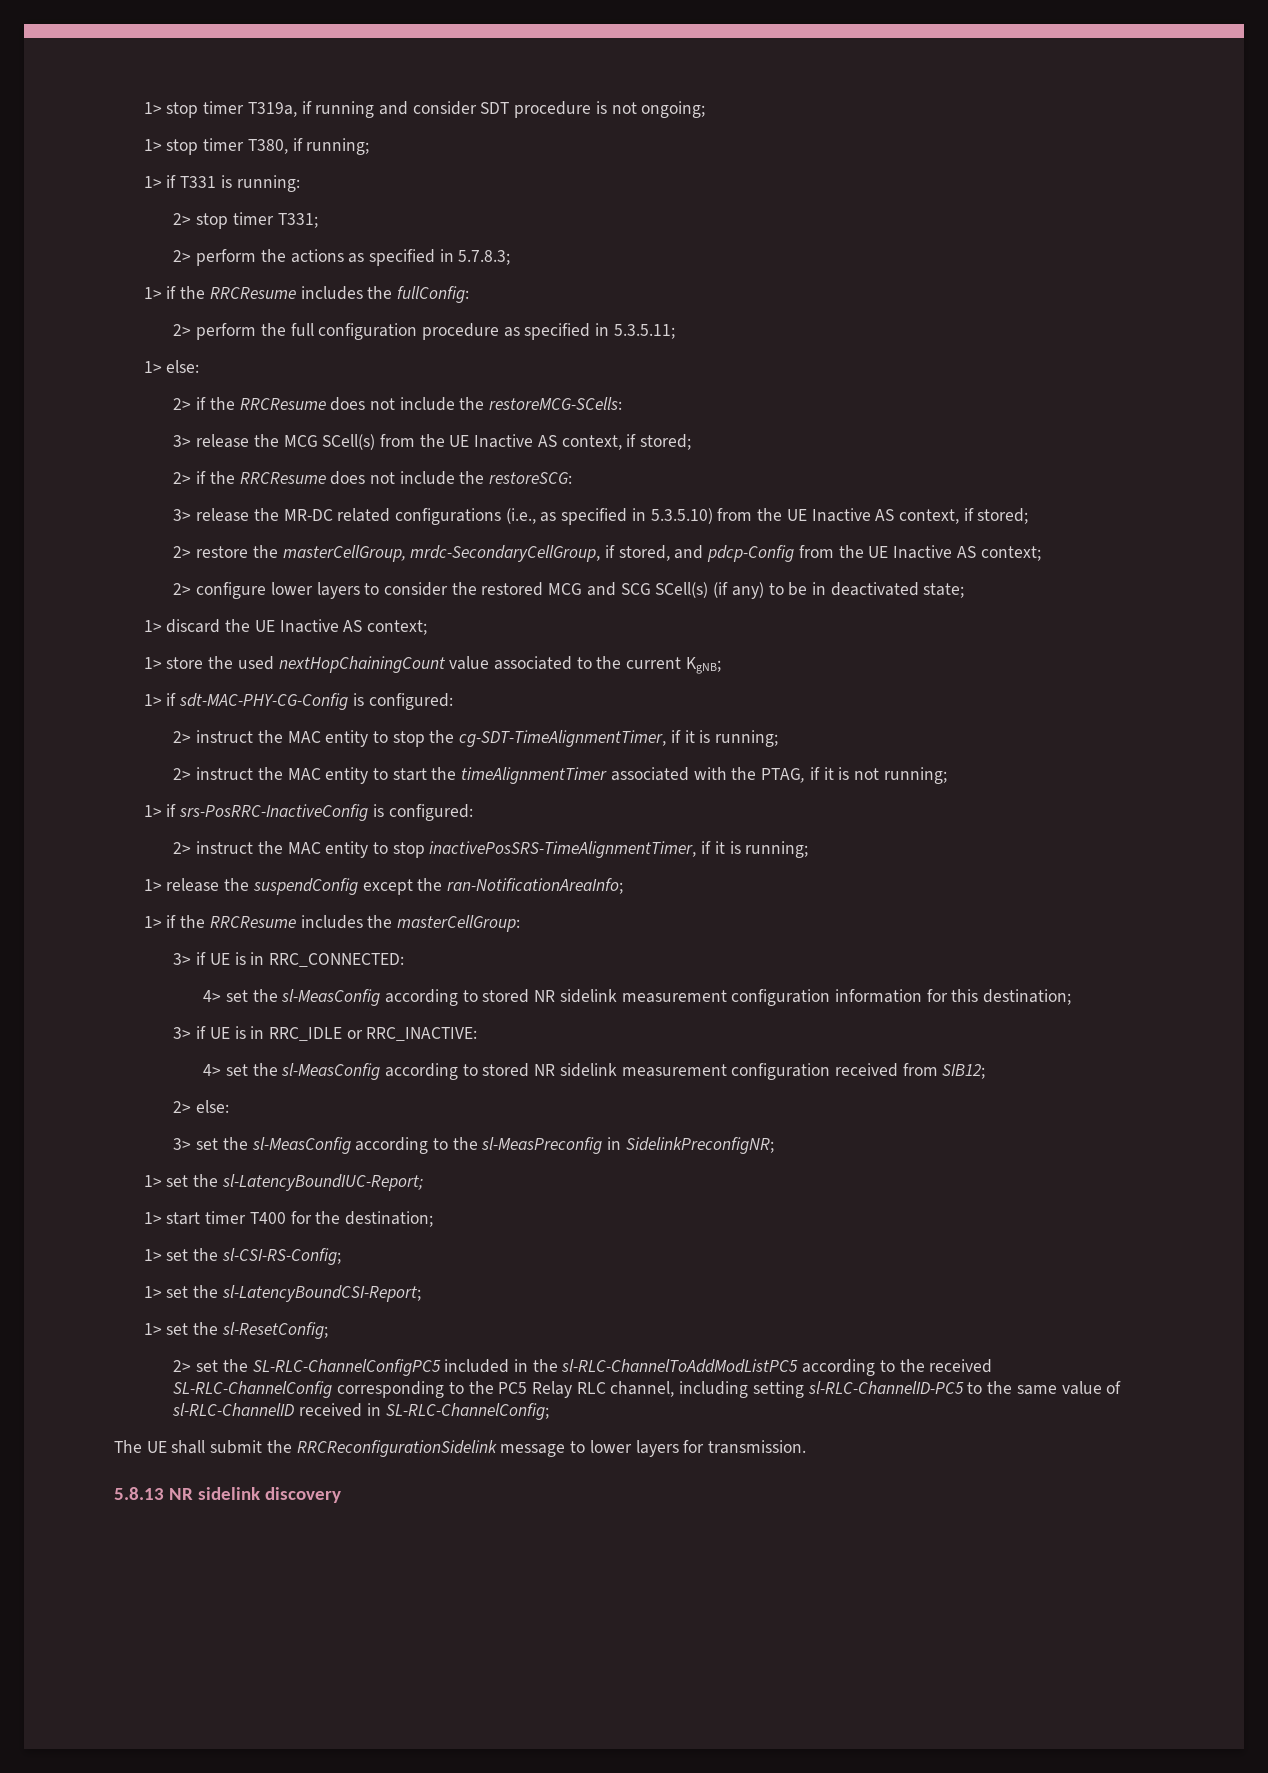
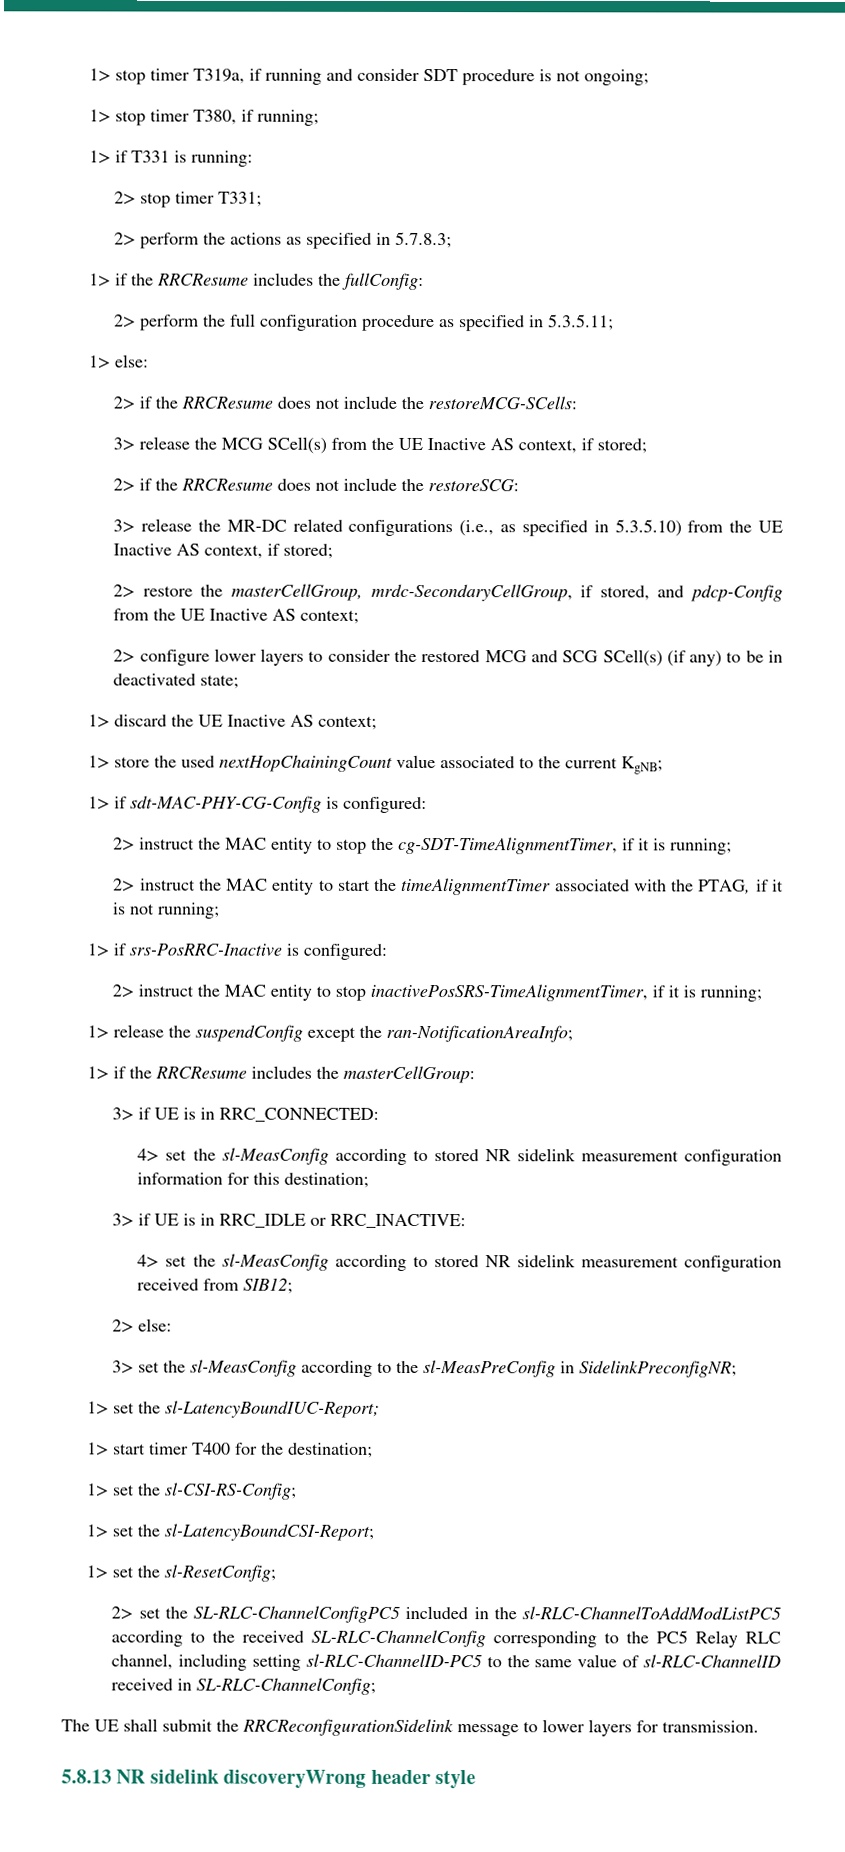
[179,804,369,821] srs-PosRRC-InactiveConfig -> [129,943,283,956] srs-PosRRC-Inactive
[481,1137,603,1154] sl-MeasPreconfig -> [423,1360,557,1378] sl-MeasPreConfig
[264,1487,341,1503] discovery -> [223,1769,476,1790] discoveryWrong header style

